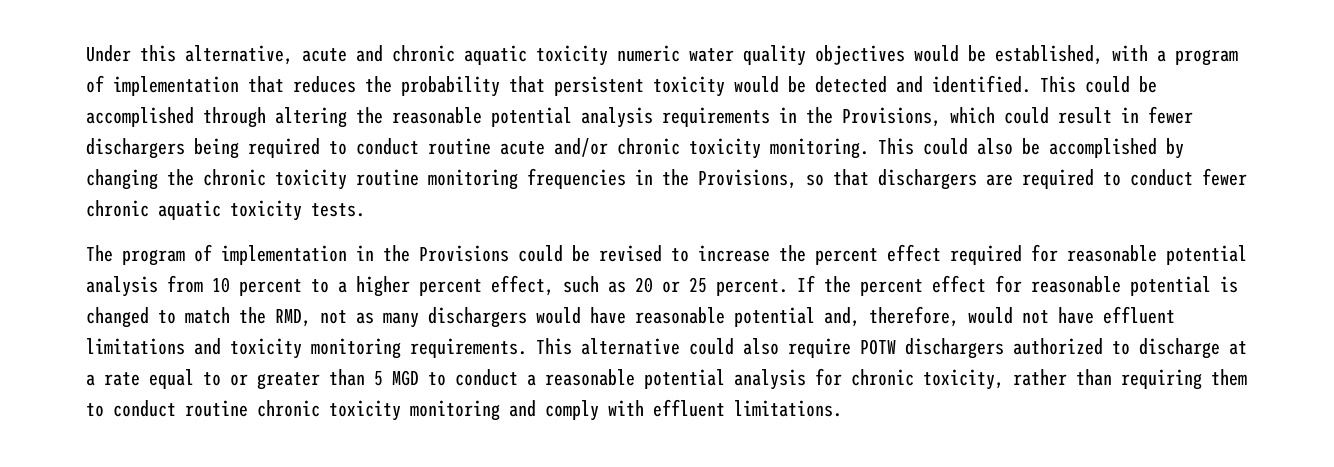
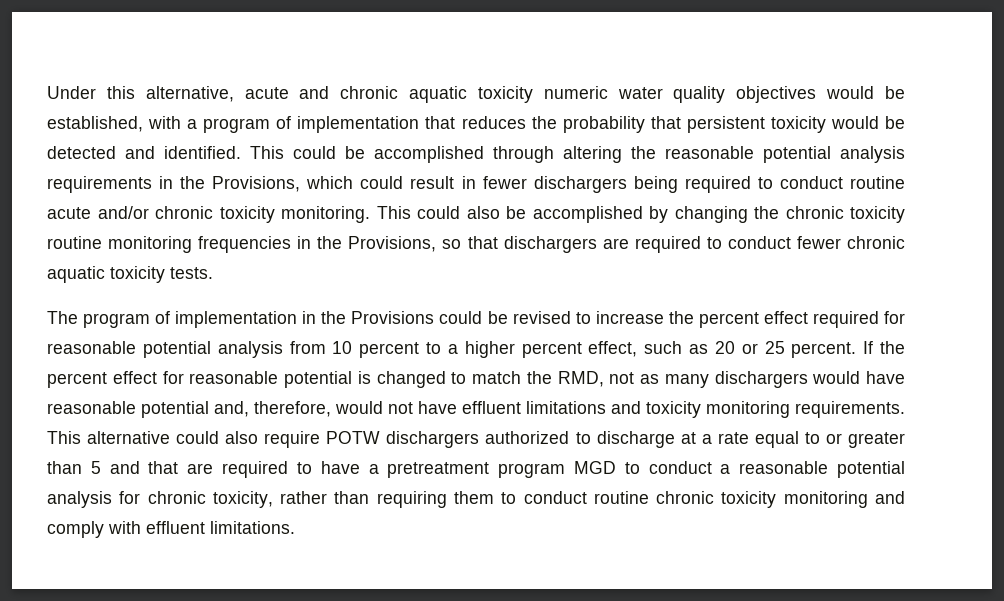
(383, 378) none -> [109,461,566,478] and that are required to have a pretreatment program

